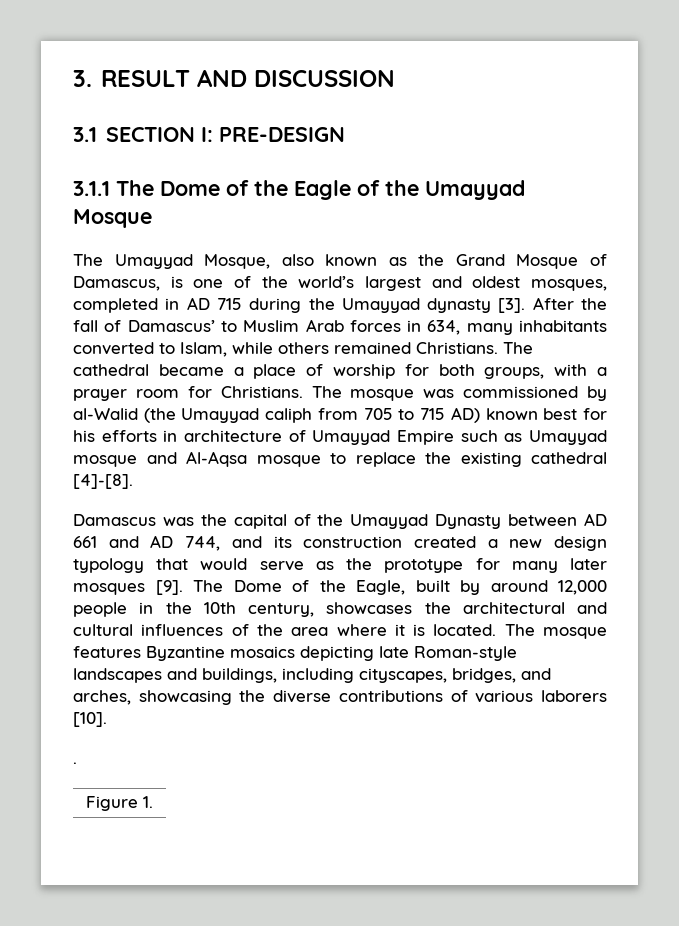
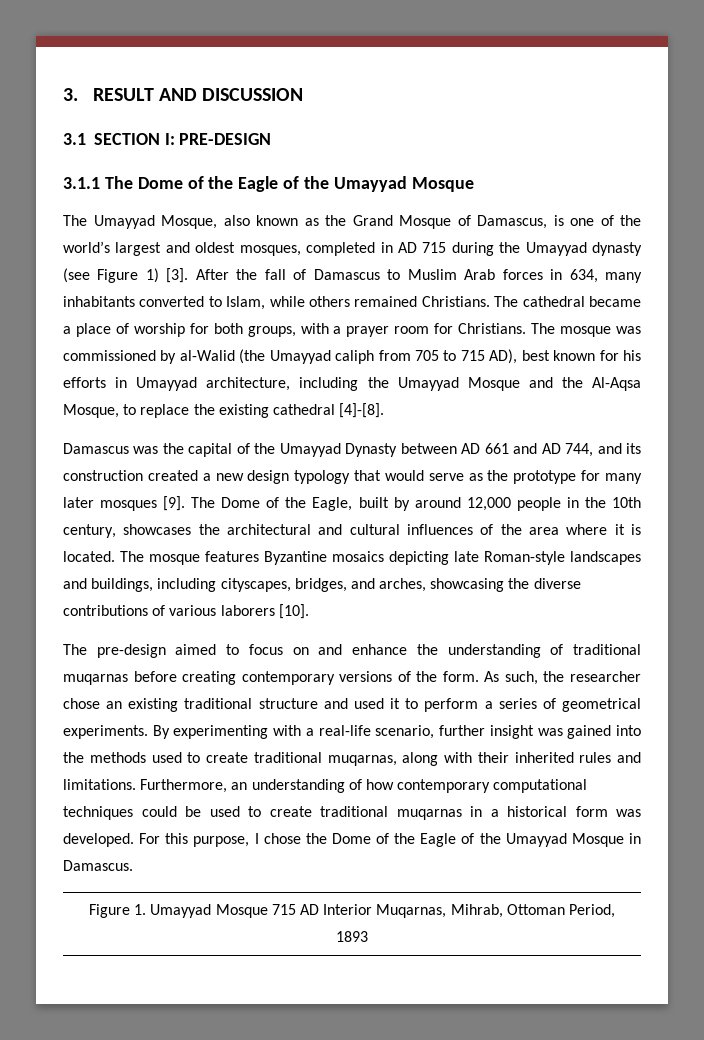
(492, 305) none -> [63,268,159,283] (see Figure 1)
[127,320,215,332] Damascus’ -> [313,269,380,280] Damascus
[450,407,578,423] AD) known best -> [489,349,596,364] AD), best known
[184,430,607,445] [73,451,321,467] architecture of Umayyad Empire such as Umayyad mosque and Al-Aqsa mosque -> [136,377,642,391] [63,404,119,418] Umayyad architecture, including the Umayyad Mosque and the Al-Aqsa Mosque,
[73,762,77,764] [86,796,153,811] . // Figure 1. -> [63,644,641,658] [63,671,642,685] [63,698,641,712] [63,725,642,739] [63,752,641,766] [63,779,588,793] [63,806,641,820] [63,833,641,847] [63,860,133,871] [89,904,615,918] [336,931,368,942] The pre-design aimed to focus on and enhance the understanding of traditional muqarnas before creating contemporary versions of the form. As such, the researcher chose an existing traditional structure and used it to perform a series of geometrical experiments. By experimenting with a real-life scenario, further insight was gained into the methods used to create traditional muqarnas, along with their inherited rules and limitations. Furthermore, an understanding of how contemporary computational techniques could be used to create traditional muqarnas in a historical form was developed. For this purpose, I chose the Dome of the Eagle of the Umayyad Mosque in Damascus. // Figure 1. Umayyad Mosque 715 AD Interior Muqarnas, Mihrab, Ottoman Period, 1893

